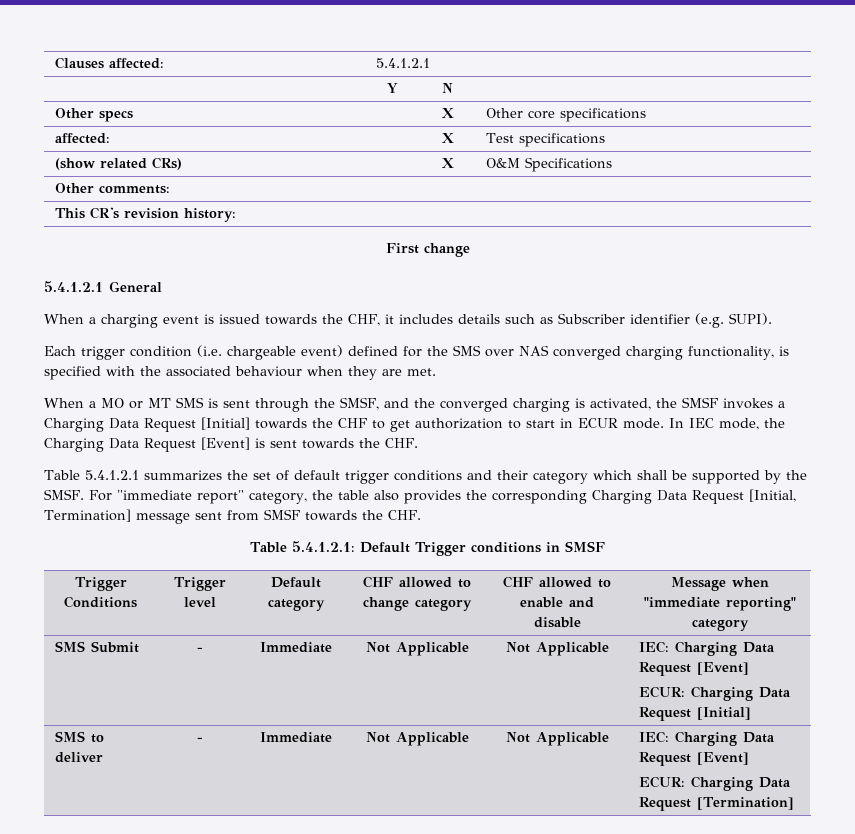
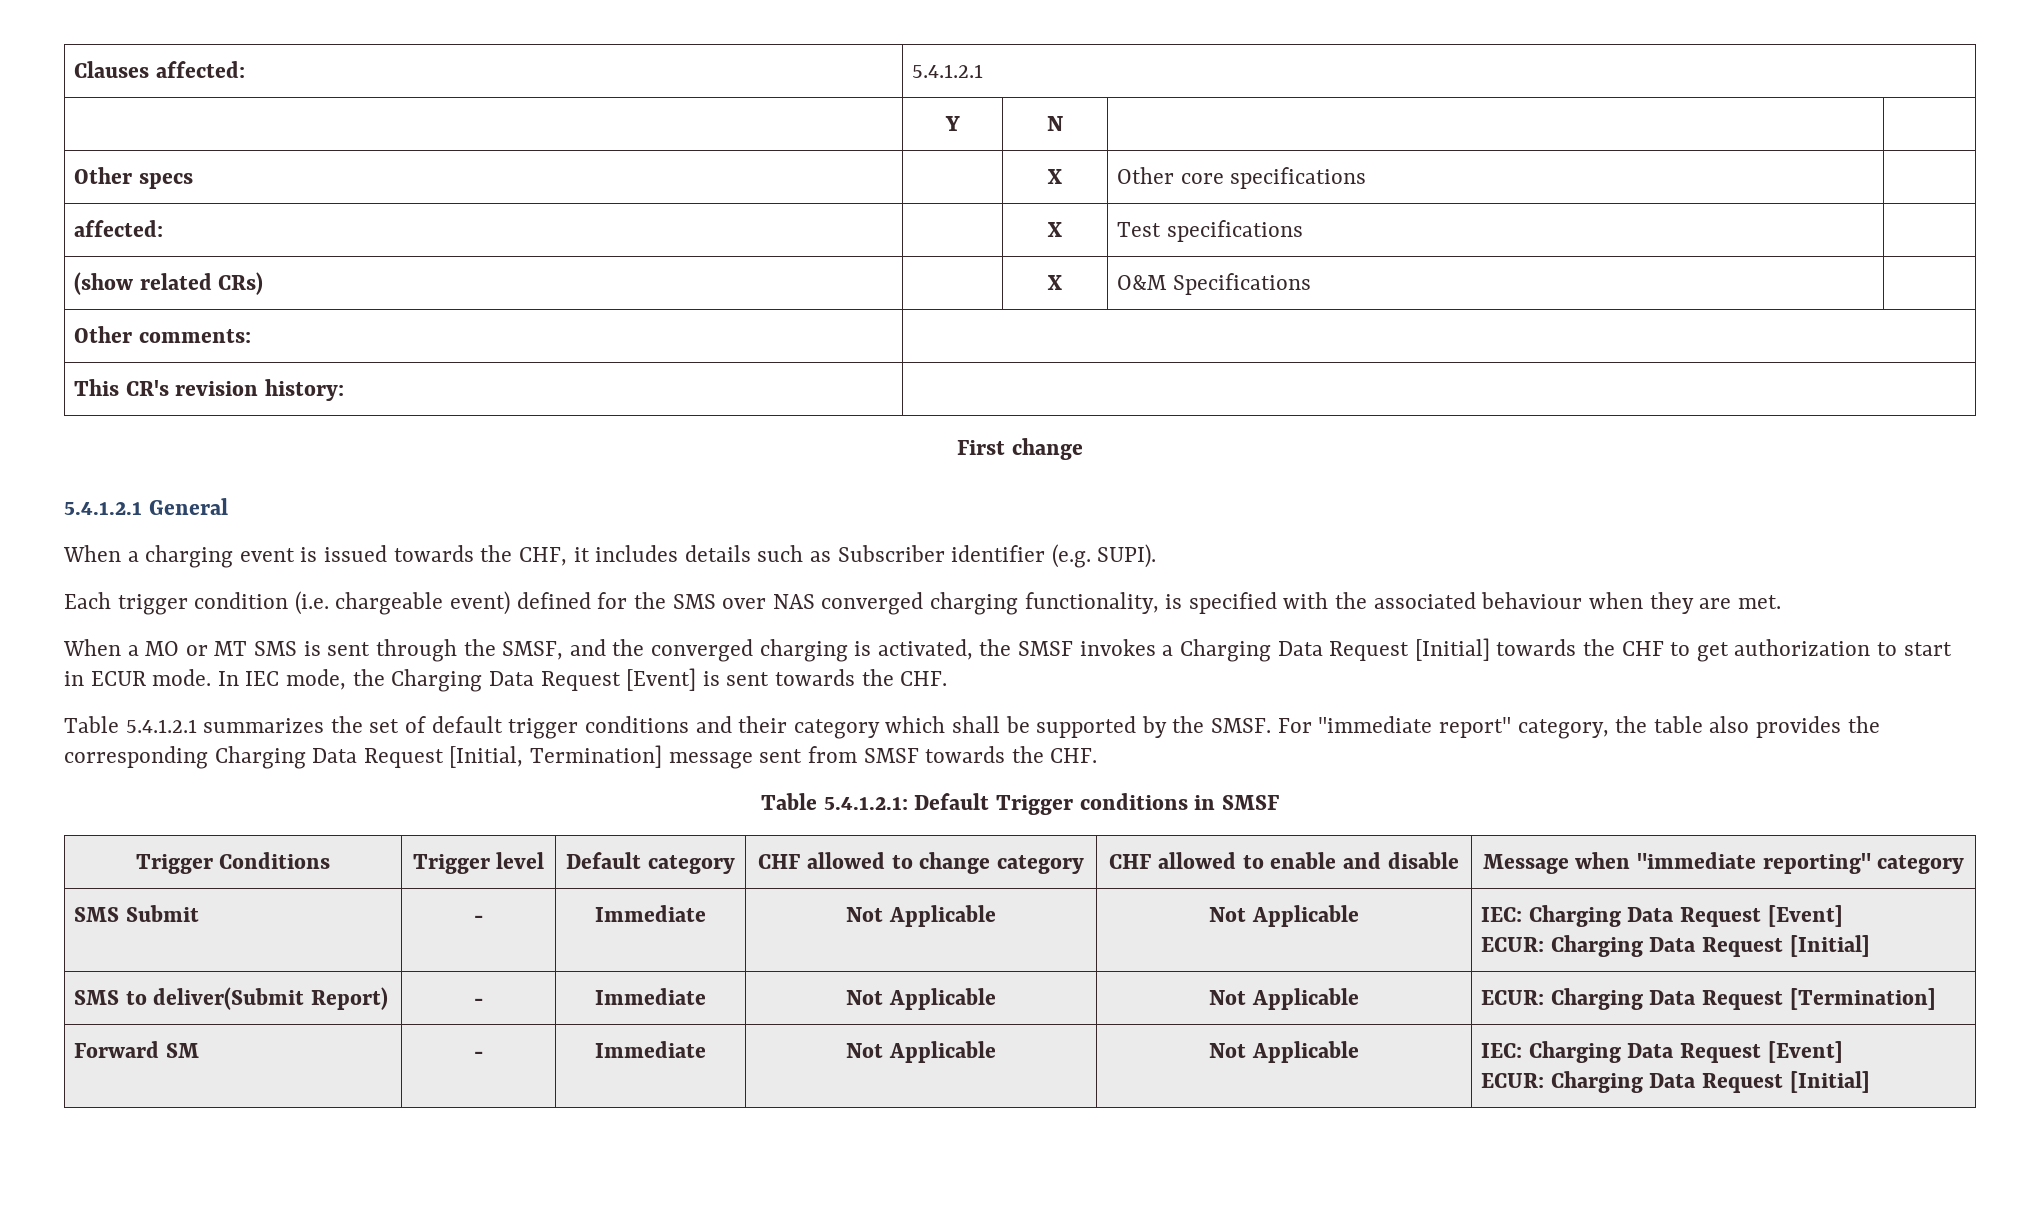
[55,752,104,763] deliver -> [153,987,388,1010] [474,998,483,1005] [595,988,706,1005] [846,988,996,1010] [1209,988,1359,1010] [1481,988,1936,1010] [74,1041,199,1058] deliver(Submit Report) | - | Immediate | Not Applicable | Not Applicable | ECUR: Charging Data Request [Termination] // Forward SM
[697,797,795,810] [Termination] -> [1789,1071,1870,1093] [Initial]

